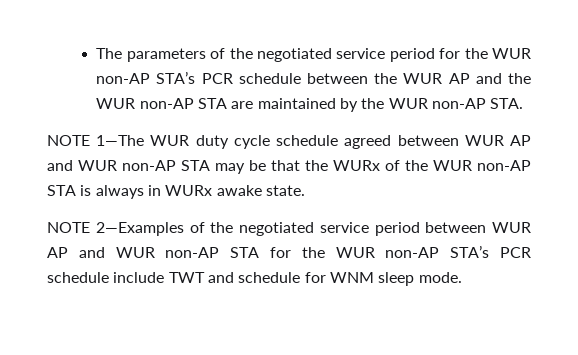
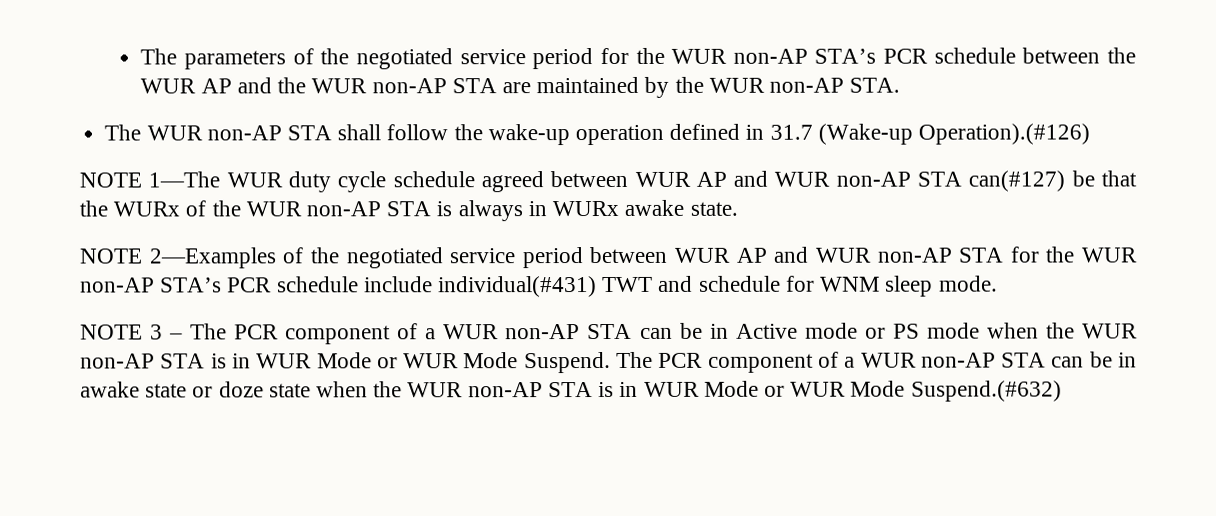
(524, 103) none -> [104,123,1091,146] // The WUR non-AP STA shall follow the wake-up operation defined in 31.7 (Wake-up Operation).(#126)
[215,163,245,174] may -> [968,170,1066,192] can(#127)
(165, 277) none -> [438,276,598,298] individual(#431)
(462, 277) none -> [80,322,1138,345] [80,351,1137,374] [80,380,1062,402] // NOTE 3 – The PCR component of a WUR non-AP STA can be in Active mode or PS mode when the WUR non-AP STA is in WUR Mode or WUR Mode Suspend. The PCR component of a WUR non-AP STA can be in awake state or doze state when the WUR non-AP STA is in WUR Mode or WUR Mode Suspend.(#632)

